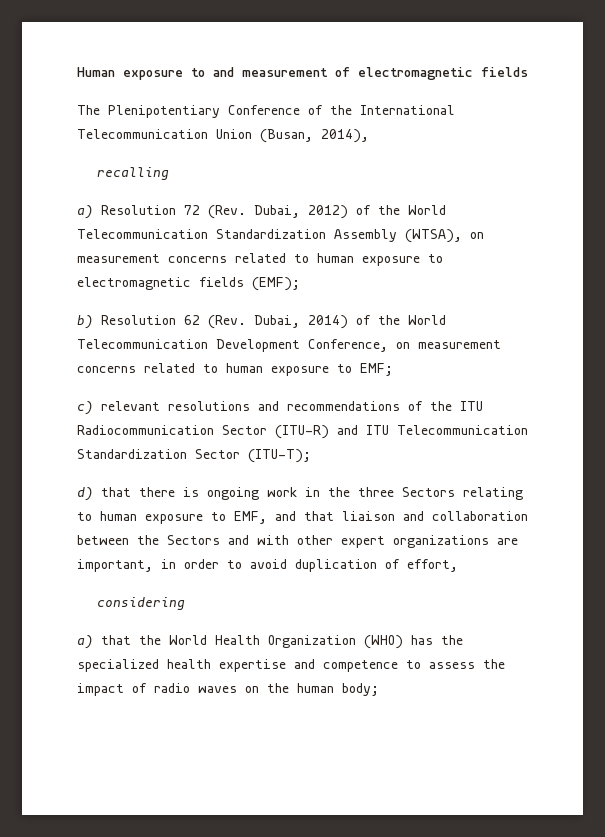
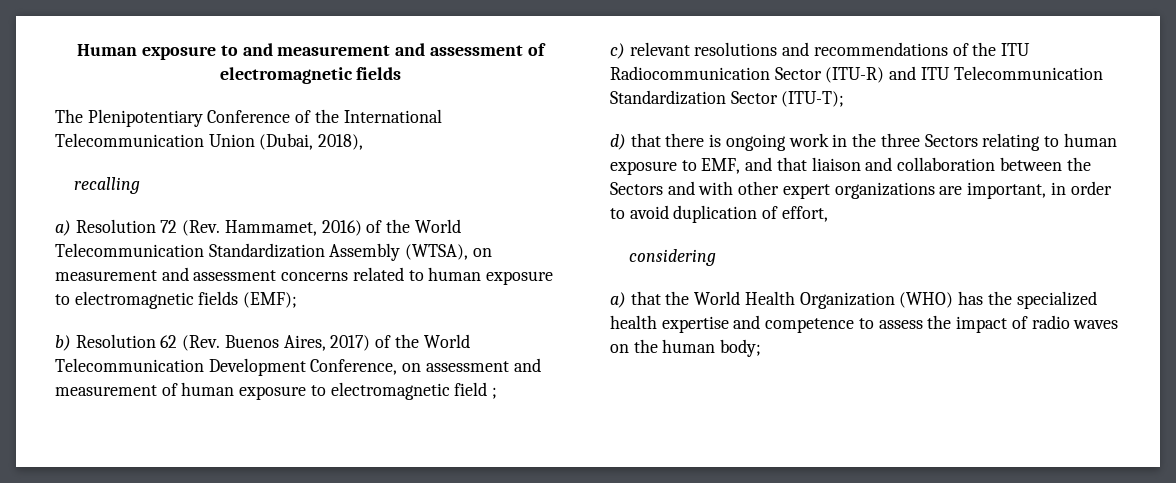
(328, 72) none -> [395,43,523,56] and assessment
[260,129,369,143] (Busan, 2014), -> [259,133,364,150] (Dubai, 2018),
[254,205,348,219] Dubai, 2012) -> [224,220,362,236] Hammamet, 2016)
(160, 258) none -> [161,267,277,281] and assessment
[254,315,348,329] Dubai, 2014) -> [224,335,371,351] Buenos Aires, 2017)
[418,340,501,349] [77,363,393,376] measurement concerns related to human exposure to EMF; -> [425,358,541,372] [55,382,498,400] assessment and measurement of human exposure to electromagnetic field ;

